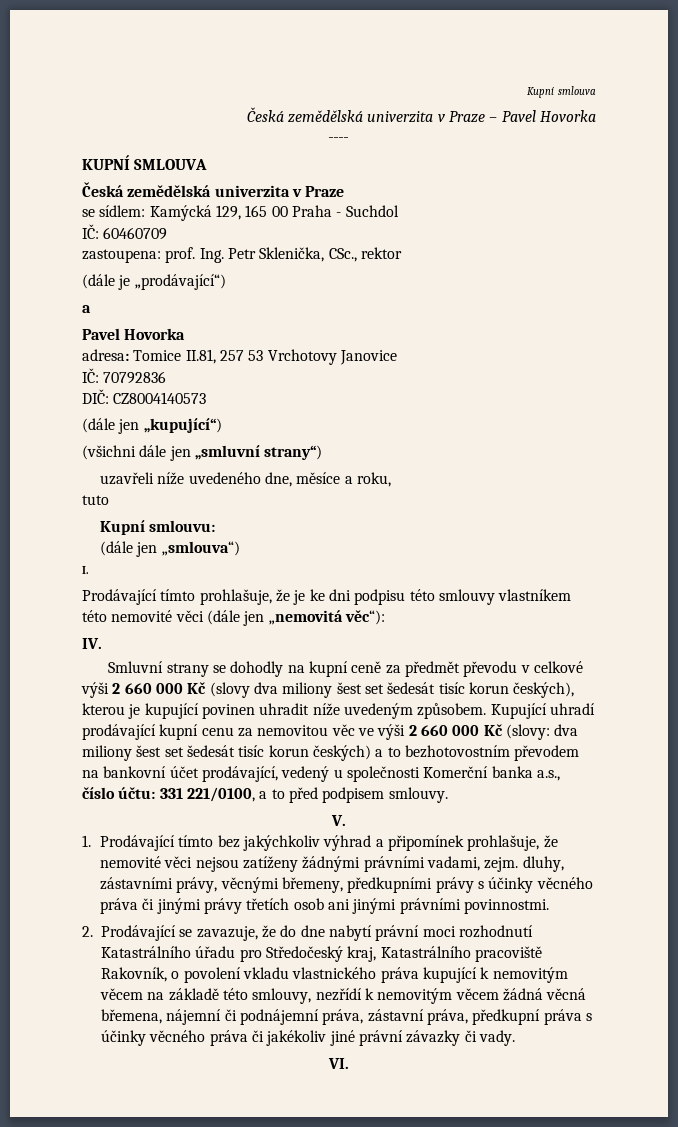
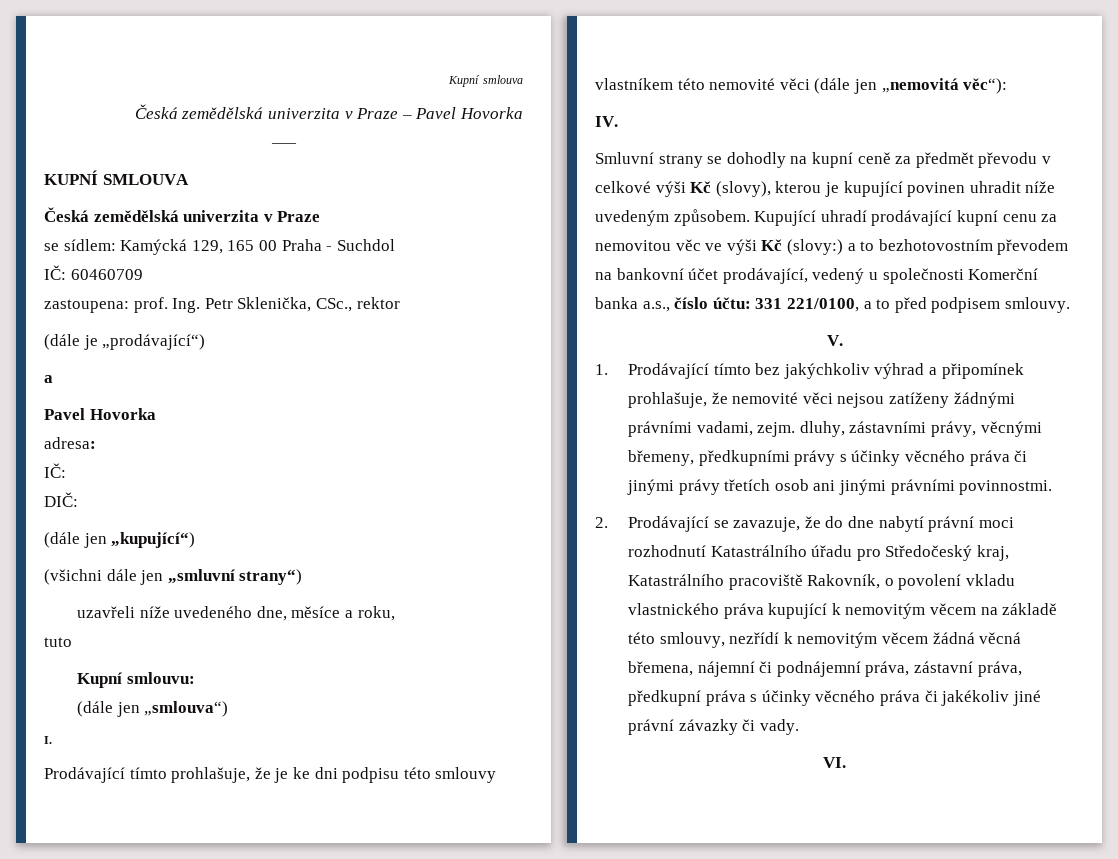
[133,349,397,365] [82,368,167,384] Tomice II.81, 257 53 Vrchotovy Janovice // IČ: 70792836 -> [44,463,66,478] // IČ:
[113,392,207,404] CZ8004140573 -> (78, 499) none
[112,682,575,698] 2 660 000 Kč (slovy dva miliony šest set šedesát tisíc korun českých), -> [690,181,771,197] Kč (slovy),
[408,724,579,740] [82,745,371,761] 2 660 000 Kč (slovy: dva miliony šest set šedesát tisíc korun českých) -> [761,239,843,255] Kč (slovy:)

